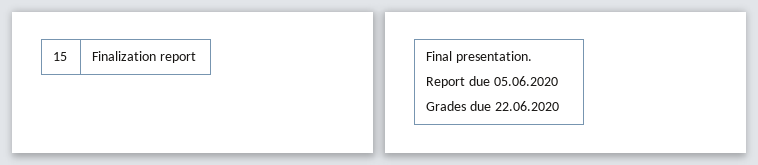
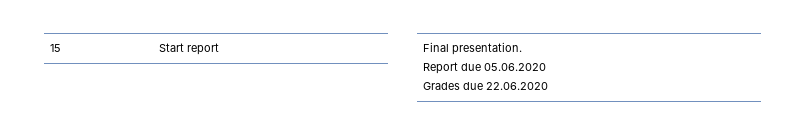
[92,51,157,61] Finalization -> [158,43,184,52] Start

